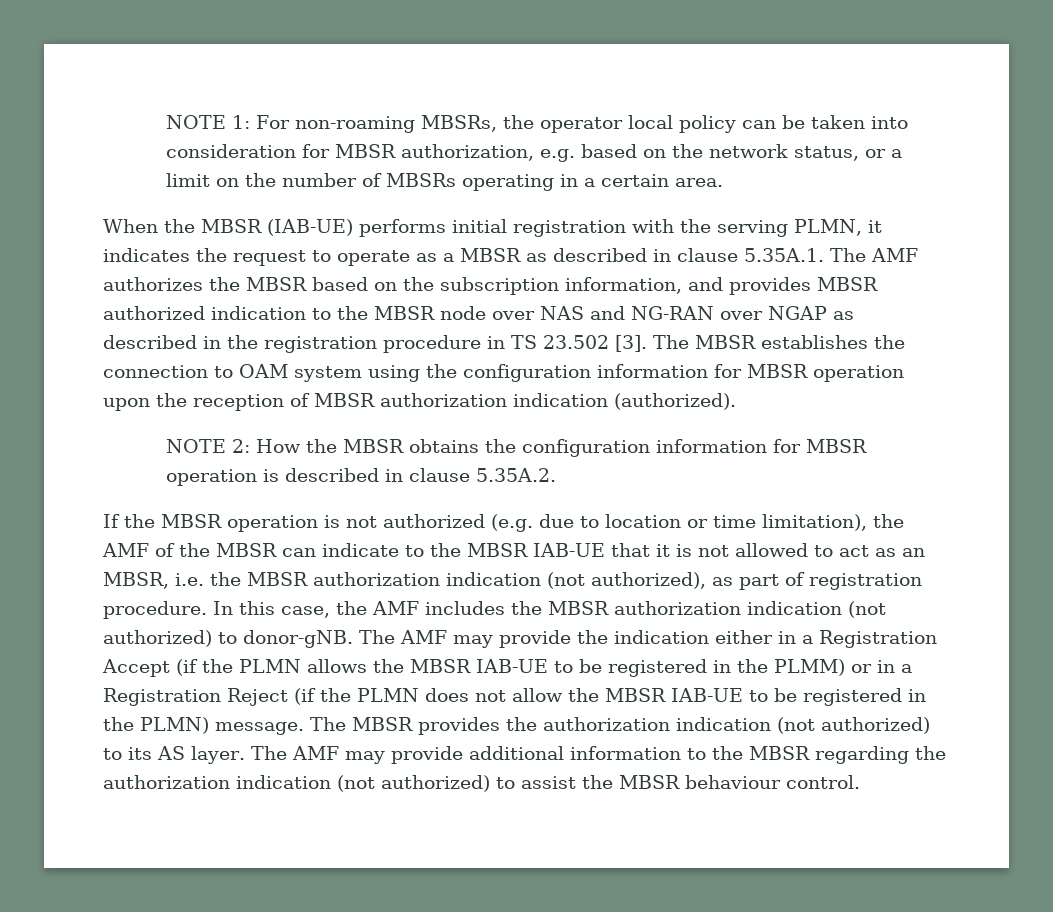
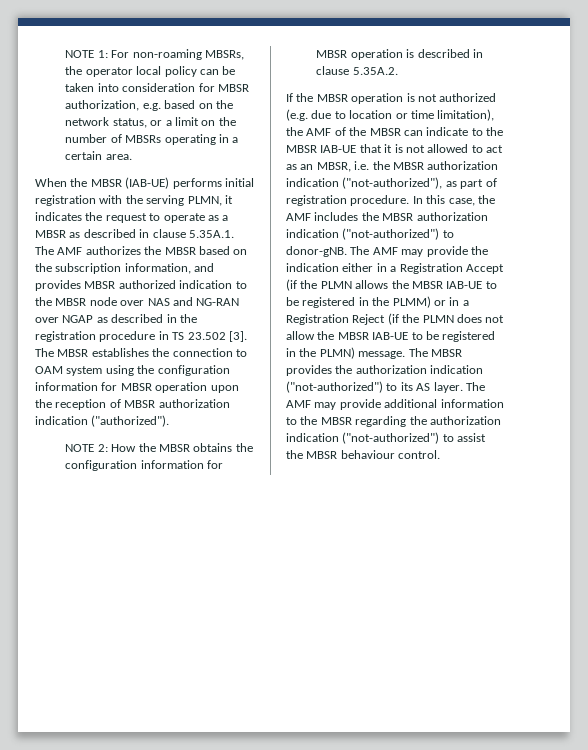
[614,393,736,410] (authorized). -> [91,415,170,427] ("authorized").
[547,572,706,589] (not authorized), -> [342,177,443,189] ("not-authorized"),
[848,601,886,618] [103,630,212,647] (not authorized) -> [342,228,440,240] ("not-authorized")
[777,717,930,734] (not authorized) -> [286,381,383,393] ("not-authorized")
[337,775,490,792] (not authorized) -> [342,432,440,444] ("not-authorized")

